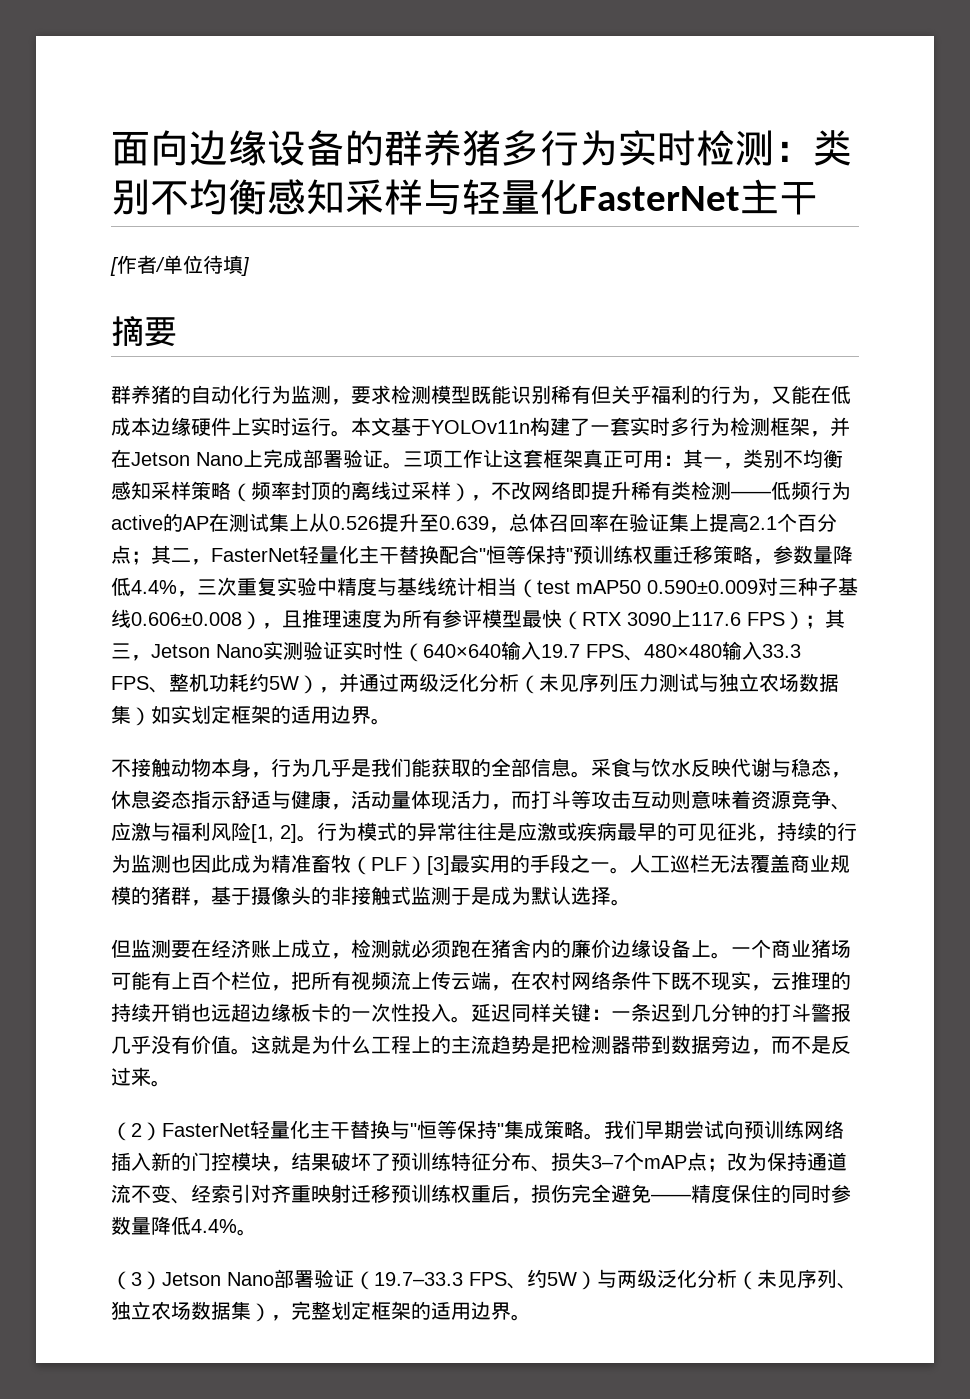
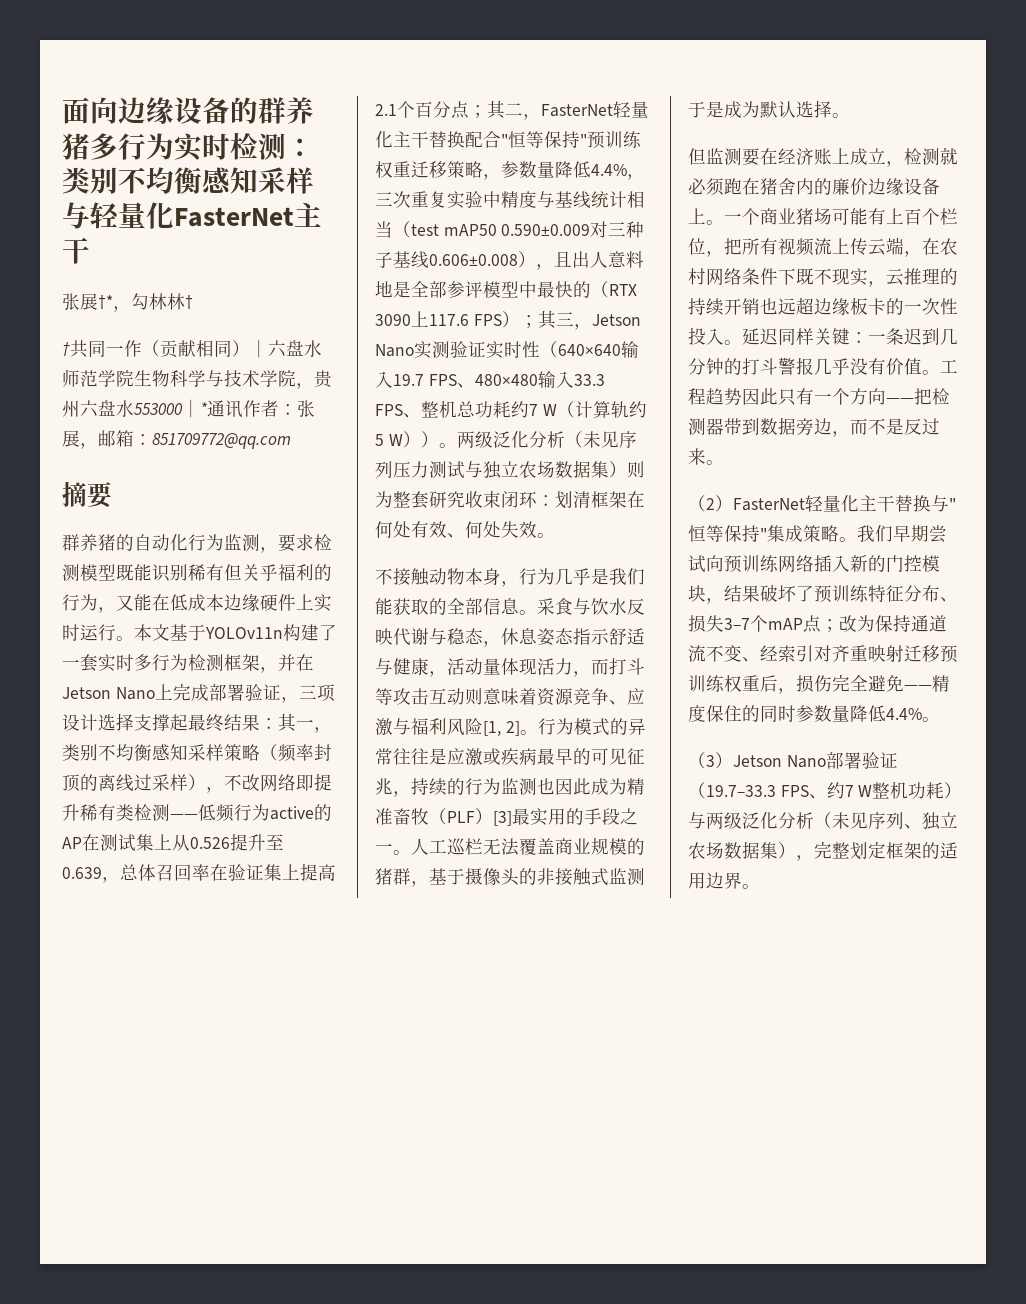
[110,255,249,276] [作者/单位待填] -> [62,293,193,312] [62,339,322,358] [62,369,333,389] [62,399,315,418] [62,430,291,449] 张展†*，勾林林† // †共同一作（贡献相同）｜六盘水师范学院生物科学与技术学院，贵州六盘水553000｜*通讯作者：张展，邮箱：851709772@qq.com
[383,449,663,469] 。三项工作让这套框架真正可用 -> [280,684,335,703] [62,713,260,732] ，三项设计选择支撑起最终结果
[302,609,562,628] 推理速度为所有参评模型最快 -> [572,251,644,268] [375,281,591,298] 出人意料地是全部参评模型中最快的
[209,673,399,694] 功耗约5W），并通过 -> [457,401,647,418] [375,431,457,448] 总功耗约7 W（计算轨约5 W））。
[151,705,371,724] 如实划定框架的适用边界 -> [627,461,645,478] [375,491,645,509] [375,521,537,538] 则为整套研究收束闭环：划清框架在何处有效、何处失效
[251,1035,551,1054] 这就是为什么工程上的主流趋势是 -> [940,359,958,373] [688,388,914,406] 工程趋势因此只有一个方向——
[547,1272,577,1286] 5W -> [844,781,945,799] 7 W整机功耗

